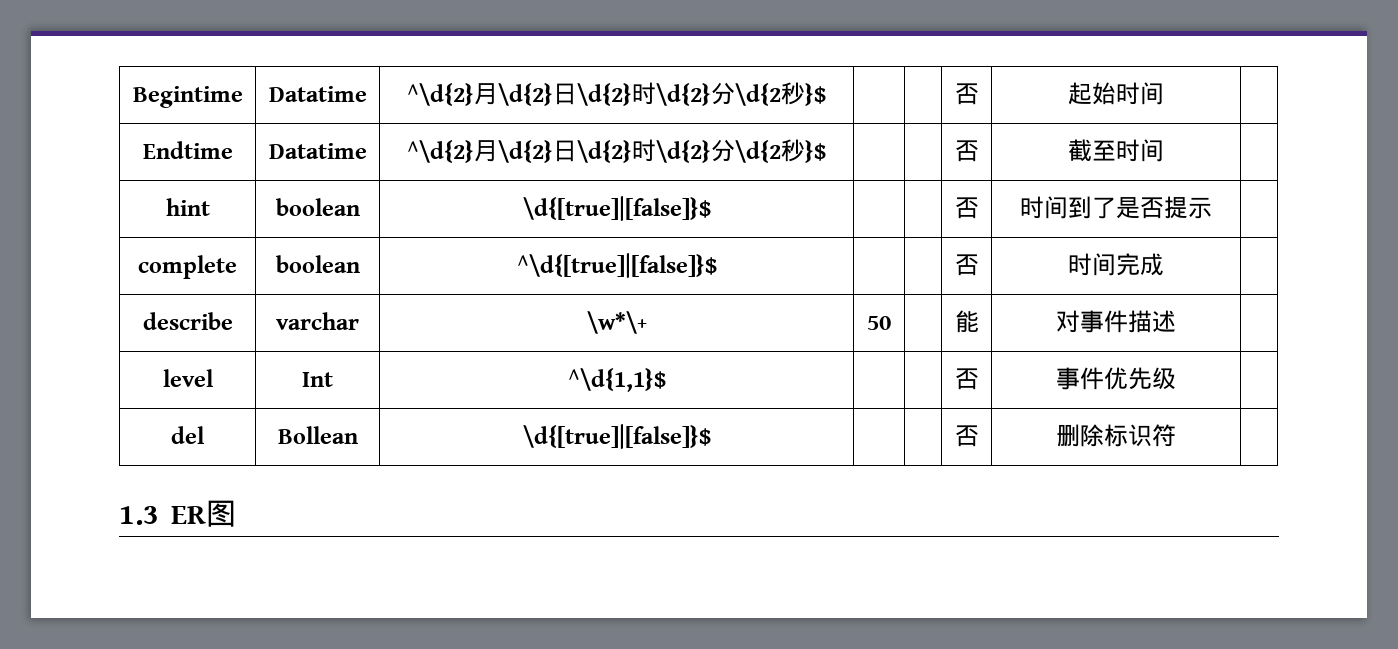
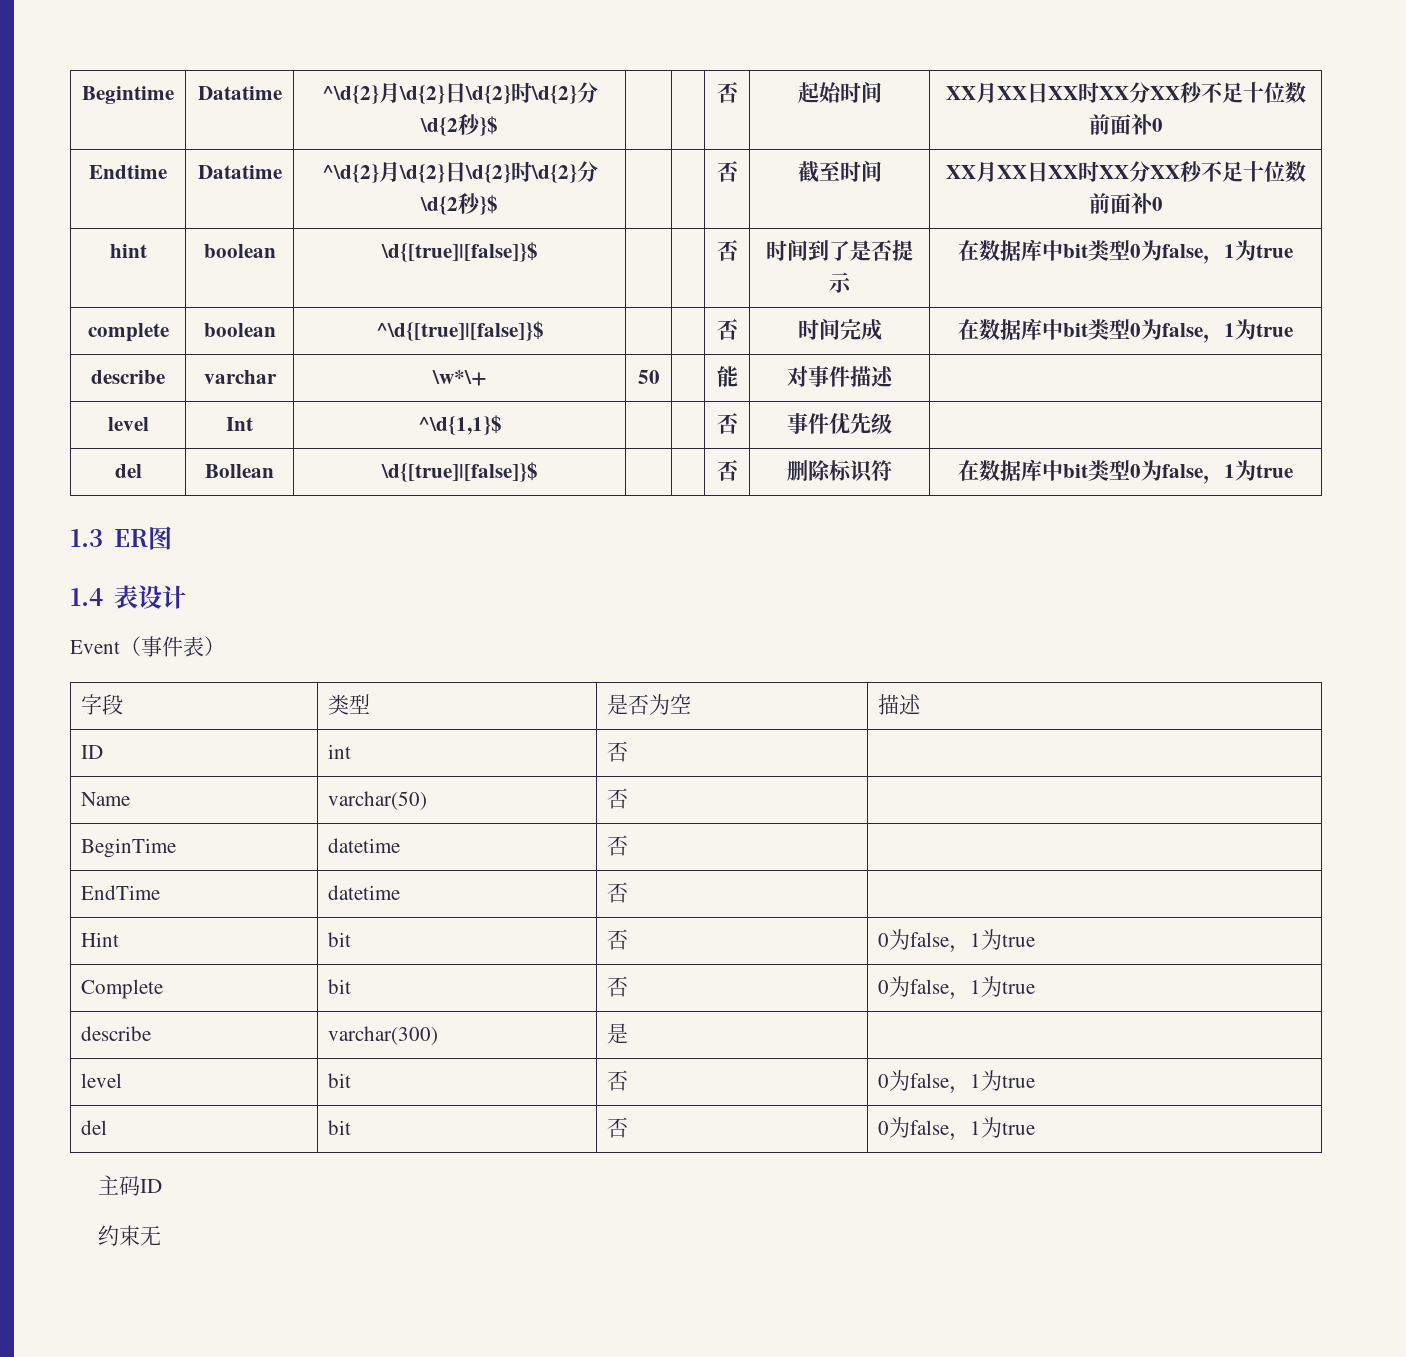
(1164, 93) none -> [945,81,1306,103] [1088,114,1163,135] XX月XX日XX时XX分XX秒不足十位数前面补0
(1164, 150) none -> [945,160,1306,182] [1088,193,1163,214] XX月XX日XX时XX分XX秒不足十位数前面补0
(1212, 208) none -> [958,239,1293,264] 在数据库中bit类型0为false，1为true
(1164, 264) none -> [958,318,1293,343] 在数据库中bit类型0为false，1为true
[119,500,236,527] // 1.3 ER图 -> [958,459,1293,484] [70,526,172,550] [70,585,186,609] [70,636,225,657] [81,694,124,715] [328,694,371,715] [607,694,692,715] [878,694,922,715] [81,745,104,759] [328,744,352,759] [607,741,629,762] [81,792,131,806] [328,791,428,810] [607,788,629,809] [81,838,177,858] [328,838,401,853] [607,835,629,856] [81,885,161,900] [328,885,401,900] [607,882,629,903] [81,932,120,947] [328,932,352,947] [607,929,629,950] [878,929,1036,953] [81,979,164,999] [328,979,352,994] [607,976,629,997] [878,976,1036,1000] [81,1026,152,1041] [328,1026,439,1045] [607,1023,629,1044] [81,1073,123,1088] [328,1073,352,1088] [607,1070,629,1091] [878,1070,1036,1094] [81,1120,108,1135] [328,1120,352,1135] [607,1117,629,1138] [878,1117,1036,1141] [97,1175,162,1196] [97,1225,161,1246] 在数据库中bit类型0为false，1为true // 1.3 ER图 // 1.4表设计 // Event（事件表） // 字段 | 类型 | 是否为空 | 描述 // ID | int | 否 | // Name | varchar(50) | 否 | // BeginTime | datetime | 否 | // EndTime | datetime | 否 | // Hint | bit | 否 | 0为false，1为true // Complete | bit | 否 | 0为false，1为true // describe | varchar(300) | 是 | // level | bit | 否 | 0为false，1为true // del | bit | 否 | 0为false，1为true // 主码ID // 约束无

